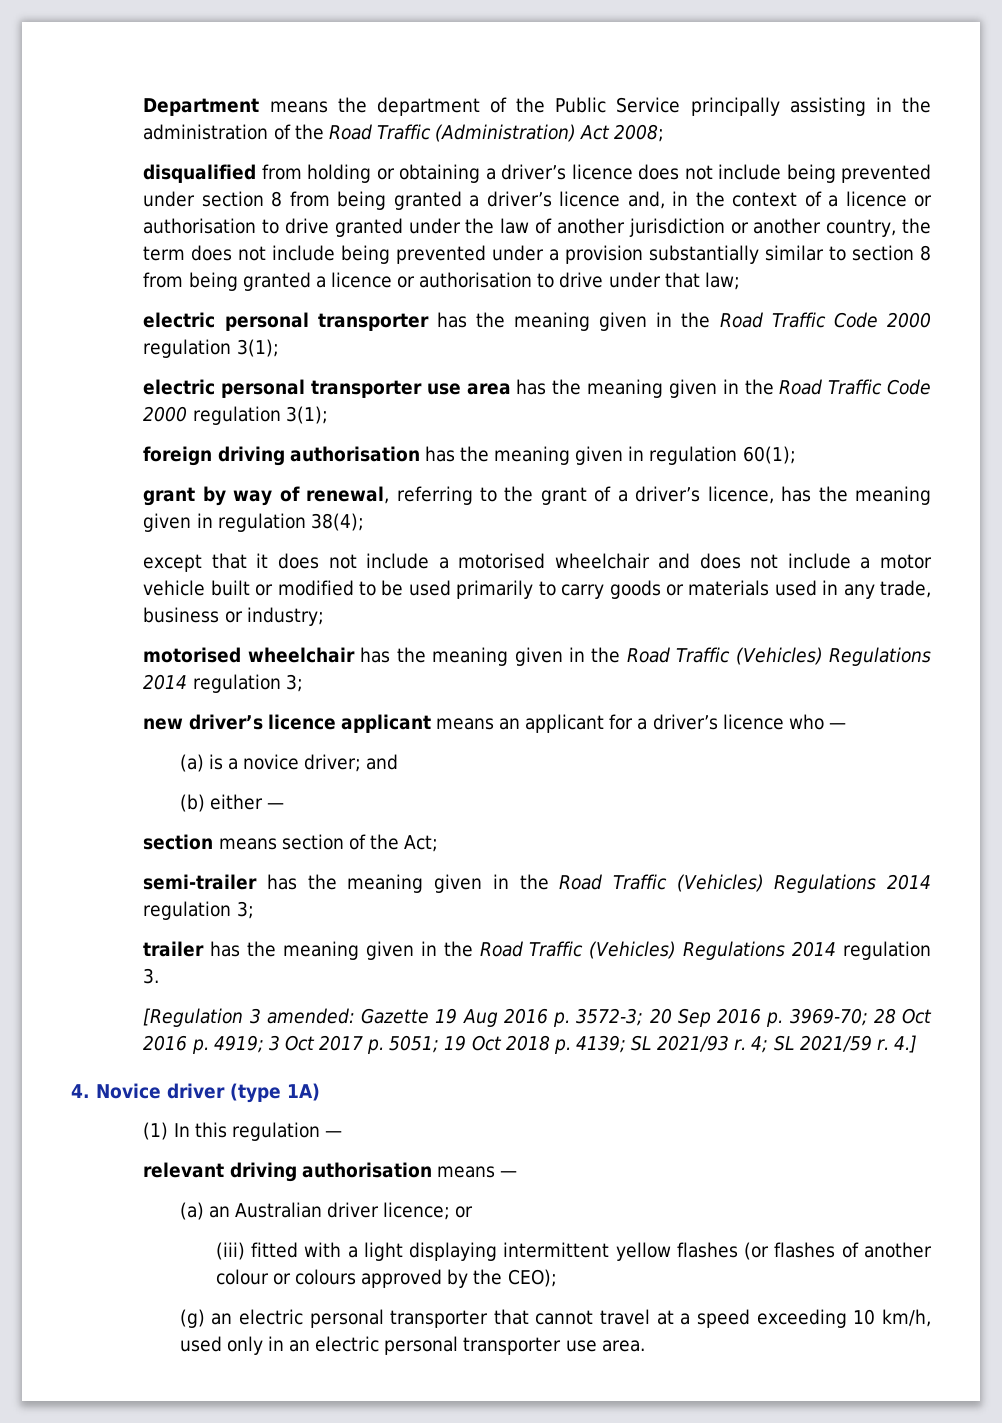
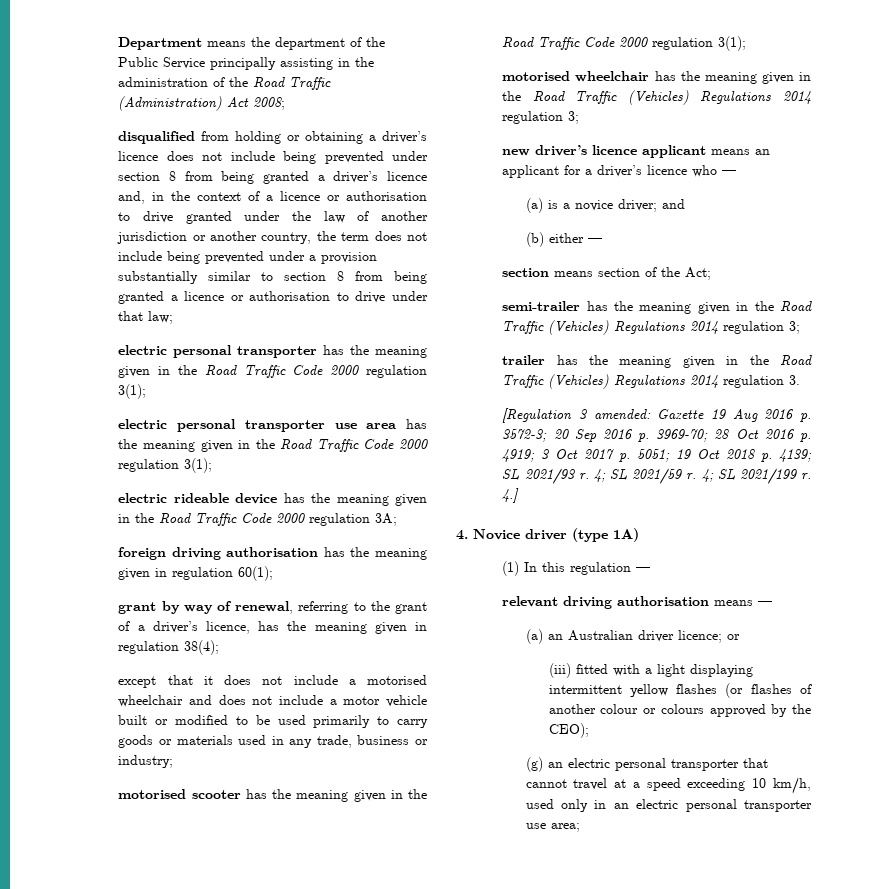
(328, 415) none -> [118,493,427,506] [118,513,398,526] // electric rideable device has the meaning given in the Road Traffic Code 2000 regulation 3A;
(324, 616) none -> [118,789,427,802] [502,36,747,51] // motorised scooter has the meaning given in the Road Traffic Code 2000 regulation 3(1);
(889, 1044) none -> [701,468,811,484] 4; SL 2021/199 r.
[601,1340,645,1352] area. -> [550,823,580,832] area;

